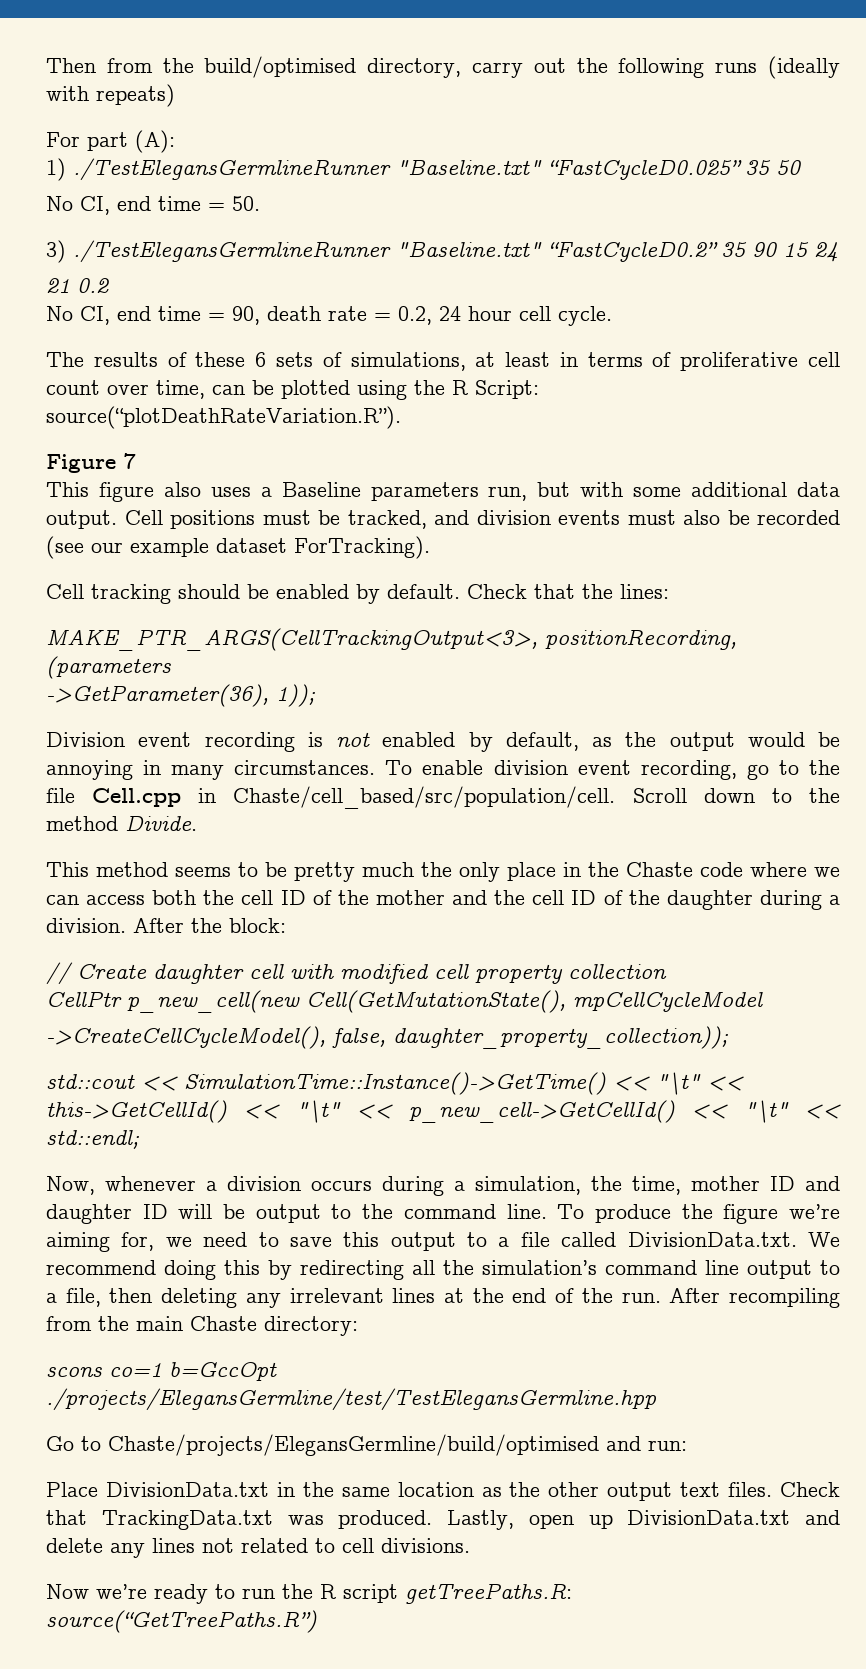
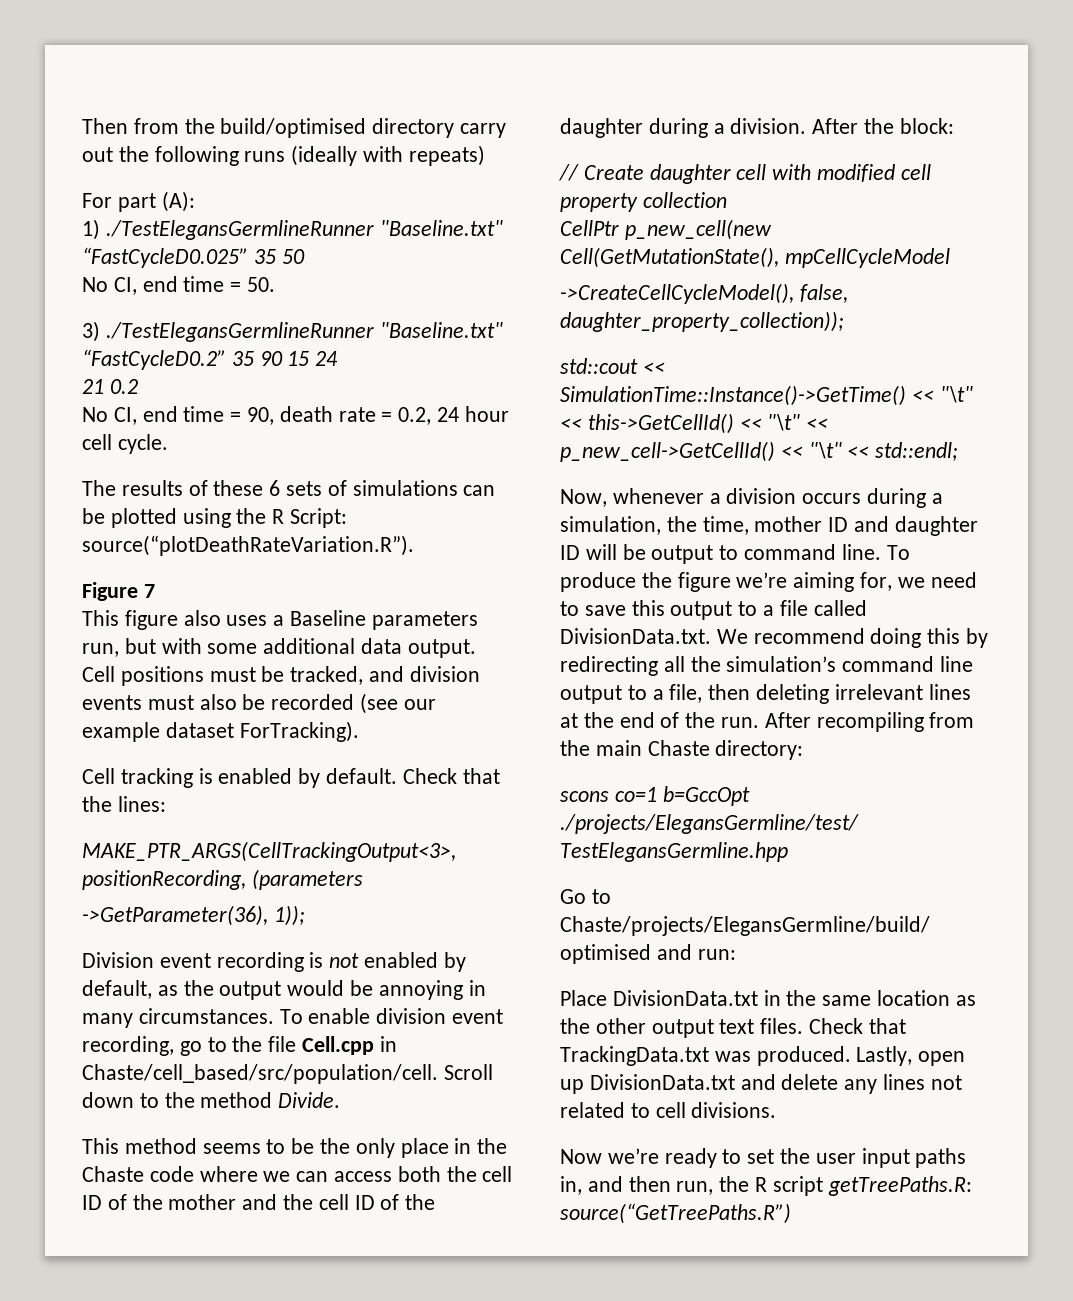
[367,58,462,78] directory, -> [372,118,455,138] directory
[350,352,841,371] [46,380,205,399] simulations, at least in terms of proliferative cell count over time, -> [352,480,458,496] simulations
[178,584,269,599] should be -> [198,768,213,784] is
[294,862,414,882] pretty much -> (315, 1146) none
[362,1204,394,1219] the -> (739, 552) none
[245,1293,281,1308] any -> (830, 694) none
[242,1588,275,1599] run -> [747,1148,967,1168] [560,1176,714,1195] set the user input paths in, and then run,

